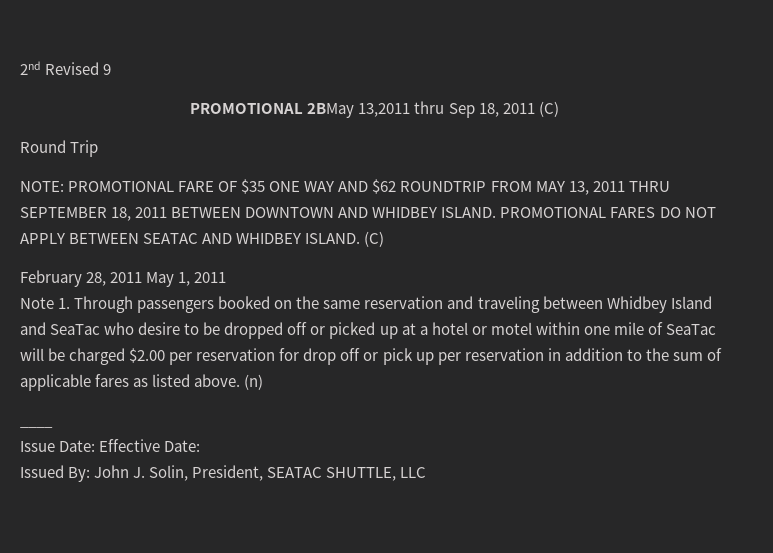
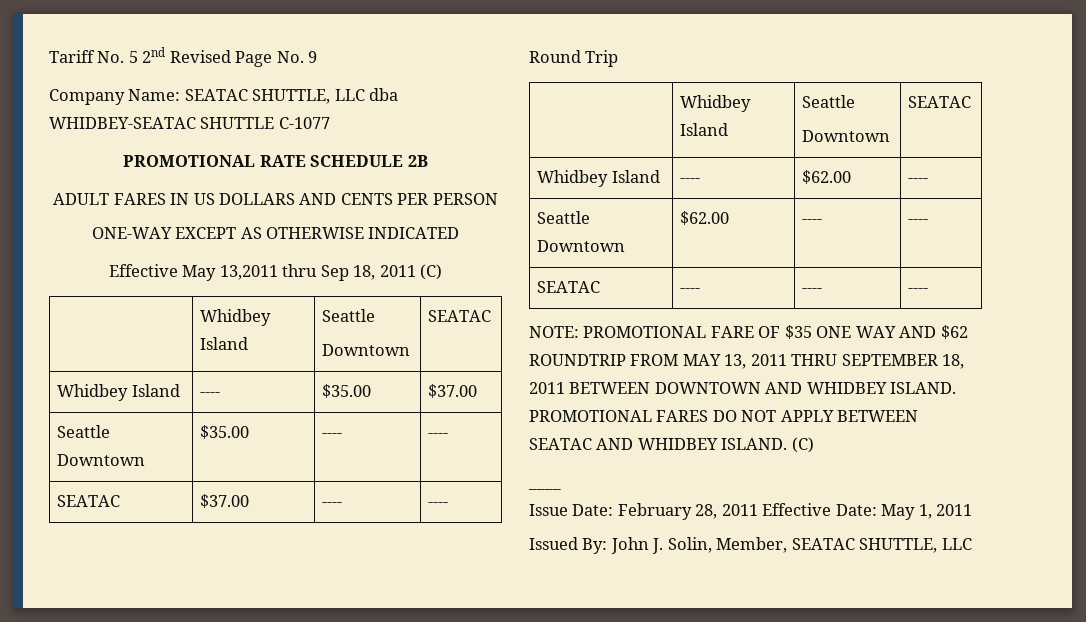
[20,61,112,75] [190,103,355,118] 2nd Revised 9 // PROMOTIONAL 2BMay -> [49,47,318,67] [49,88,399,105] [49,117,330,129] [123,155,428,167] [53,193,498,205] [91,227,460,239] [108,264,217,281] Tariff No. 5 2nd Revised Page No. 9 // Company Name: SEATAC SHUTTLE, LLC dba WHIDBEY-SEATAC SHUTTLE C-1077 // PROMOTIONAL RATE SCHEDULE 2B // ADULT FARES IN US DOLLARS AND CENTS PER PERSON // ONE-WAY EXCEPT AS OTHERWISE INDICATED // Effective May
[20,140,99,157] // Round Trip -> [200,309,272,326] [200,337,249,350] [322,309,376,322] [322,344,411,356] [428,310,492,322] [57,384,180,401] [200,392,221,397] [322,384,372,398] [428,384,478,398] [57,425,111,438] [57,454,146,466] [200,425,250,439] [322,433,343,438] [428,433,449,438] [57,495,121,507] [200,494,250,508] [322,502,343,507] [428,502,449,507] [529,50,619,67] [680,95,752,112] [680,123,729,136] [802,95,856,108] [802,130,891,142] [908,96,972,108] [537,170,660,187] [680,178,701,183] [802,170,852,184] [908,178,929,183] [537,211,591,224] [537,240,626,252] [680,211,730,225] [802,219,823,224] [908,219,929,224] [537,281,601,293] [680,288,701,293] [802,288,823,293] [908,288,929,293] // | Whidbey Island | Seattle // Downtown | SEATAC // Whidbey Island | ---- | $35.00 | $37.00 // Seattle Downtown | $35.00 | ---- | ---- // SEATAC | $37.00 | ---- | ---- // Round Trip // | Whidbey Island | Seattle // Downtown | SEATAC // Whidbey Island | ---- | $62.00 | ---- // Seattle Downtown | $62.00 | ---- | ---- // SEATAC | ---- | ---- | ----
[20,270,227,287] [20,296,712,313] [20,322,716,339] [20,348,722,365] [20,374,264,391] // February 28, 2011 May 1, 2011 // Note 1. Through passengers booked on the same reservation and traveling between Whidbey Island and SeaTac who desire to be dropped off or picked up at a hotel or motel within one mile of SeaTac will be charged $2.00 per reservation for drop off or pick up per reservation in addition to the sum of applicable fares as listed above. (n) -> (814, 445) none
(96, 446) none -> [617,503,758,520] February 28, 2011
(201, 446) none -> [881,504,973,520] May 1, 2011
[192,465,264,481] President, -> [716,537,788,553] Member,

